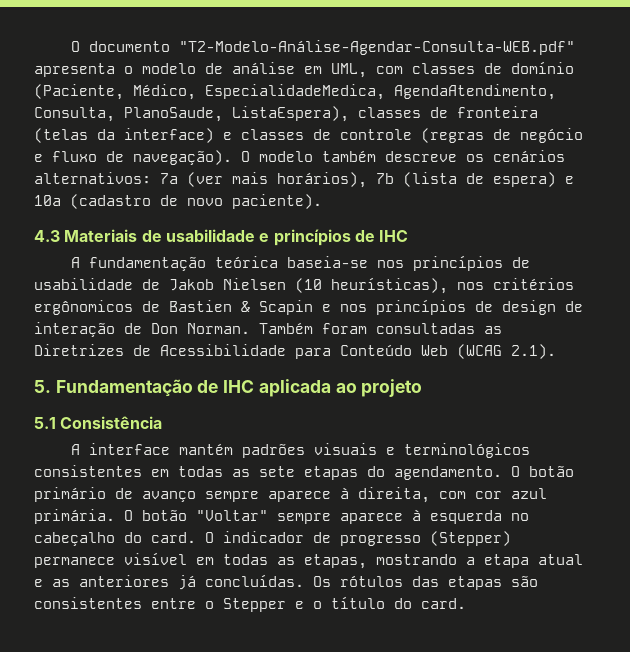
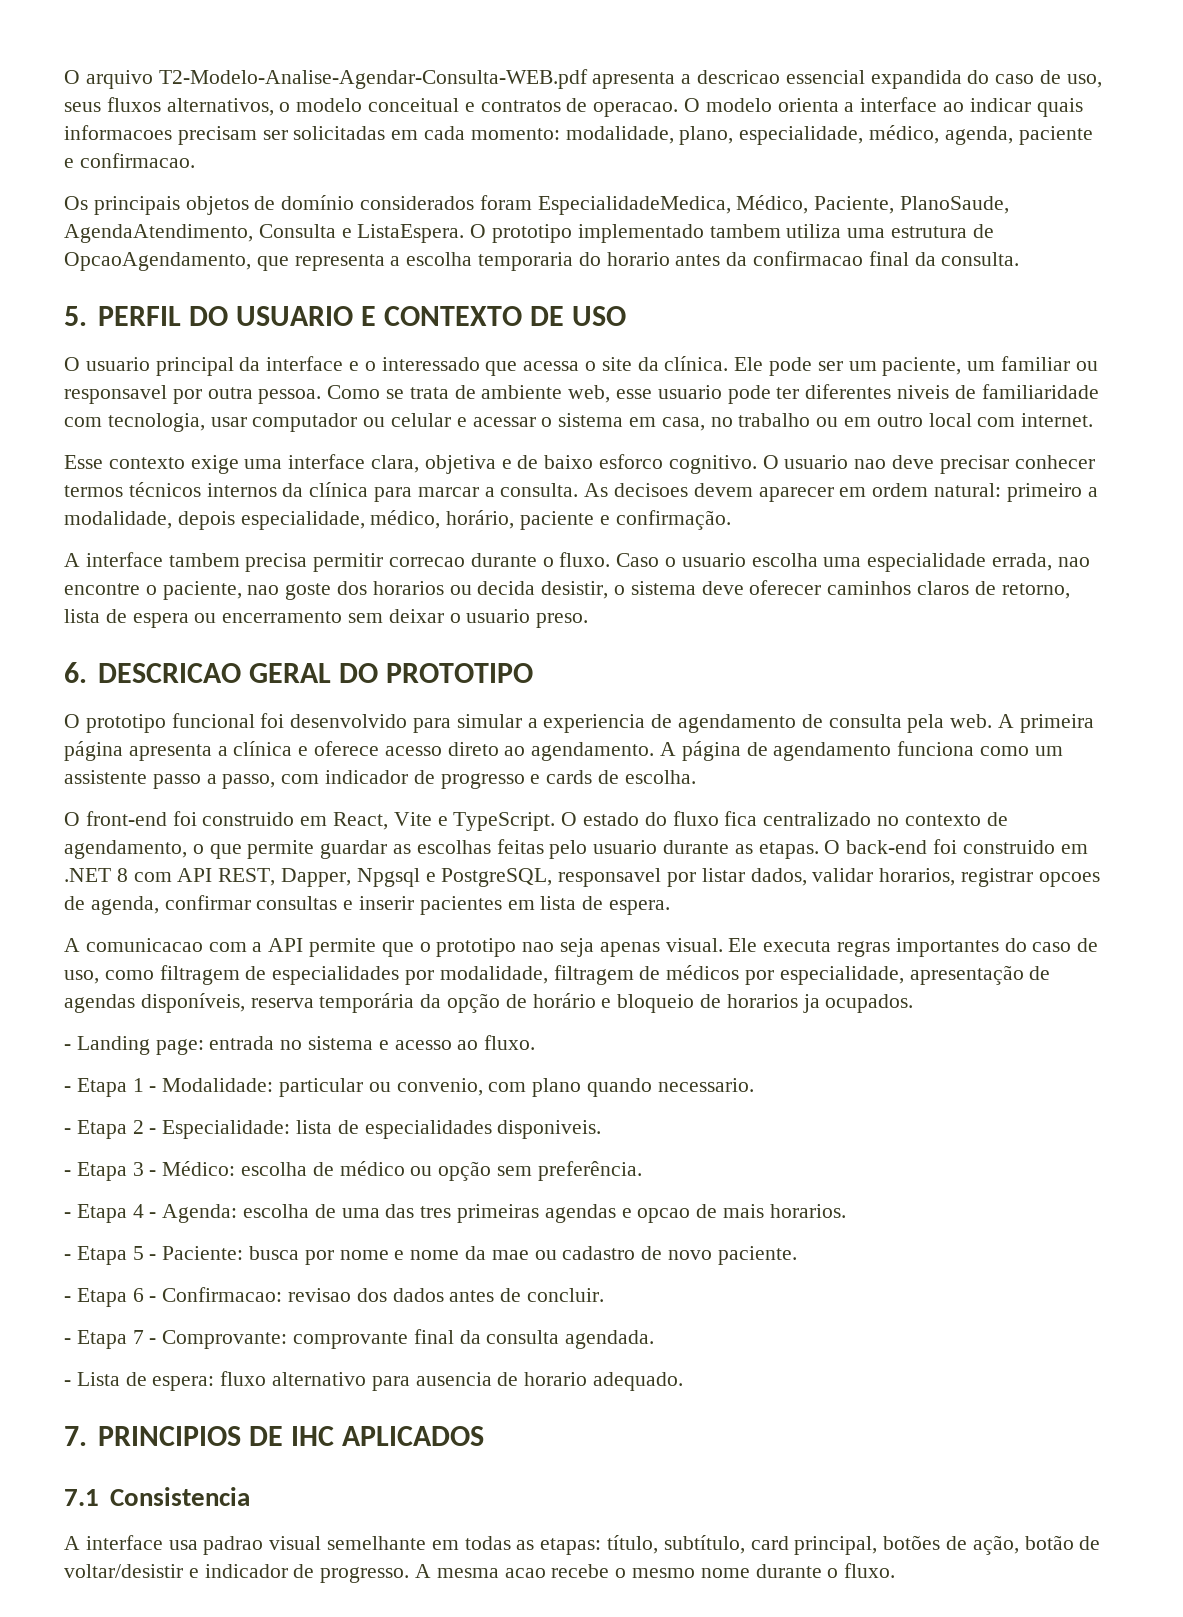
[71,40,576,55] [34,61,574,78] [34,84,556,100] [34,106,538,122] [34,128,583,143] [34,150,565,165] [34,172,574,188] [34,194,322,209] [34,229,409,246] [71,255,531,271] [34,277,574,294] [34,299,583,315] [34,322,502,337] [34,344,556,359] [34,379,423,397] [34,416,163,429] [71,443,531,458] [34,465,574,480] [34,487,547,503] [34,509,529,524] [34,531,511,546] [34,552,583,569] [34,574,538,590] [34,596,466,612] O documento "T2-Modelo-Análise-Agendar-Consulta-WEB.pdf" apresenta o modelo de análise em UML, com classes de domínio (Paciente, Médico, EspecialidadeMedica, AgendaAtendimento, Consulta, PlanoSaude, ListaEspera), classes de fronteira (telas da interface) e classes de controle (regras de negócio e fluxo de navegação). O modelo também descreve os cenários alternativos: 7a (ver mais horários), 7b (lista de espera) e 10a (cadastro de novo paciente). // 4.3 Materiais de usabilidade e princípios de IHC // A fundamentação teórica baseia-se nos princípios de usabilidade de Jakob Nielsen (10 heurísticas), nos critérios ergônomicos de Bastien & Scapin e nos princípios de design de interação de Don Norman. Também foram consultadas as Diretrizes de Acessibilidade para Conteúdo Web (WCAG 2.1). // 5. Fundamentação de IHC aplicada ao projeto // 5.1 Consistência // A interface mantém padrões visuais e terminológicos consistentes em todas as sete etapas do agendamento. O botão primário de avanço sempre aparece à direita, com cor azul primária. O botão "Voltar" sempre aparece à esquerda no cabeçalho do card. O indicador de progresso (Stepper) permanece visível em todas as etapas, mostrando a etapa atual e as anteriores já concluídas. Os rótulos das etapas são consistentes entre o Stepper e o título do card. -> [64,69,1102,89] [64,97,1083,117] [64,125,1093,145] [64,153,195,168] [64,195,1010,215] [64,224,994,243] [64,251,1020,271] [64,306,627,326] [64,356,1098,376] [64,384,1099,404] [64,413,1094,432] [64,454,1095,474] [64,482,1098,502] [64,510,731,530] [64,552,1090,572] [64,580,1070,600] [64,609,589,628] [64,662,534,683] [64,713,1094,733] [64,741,1063,761] [64,770,696,789] [64,811,1008,831] [64,839,1088,859] [64,868,1100,887] [64,895,671,915] [64,938,1099,957] [64,965,1051,985] [64,993,914,1013] [64,1035,536,1055] [64,1078,754,1097] [64,1120,602,1139] [64,1161,642,1181] [64,1204,846,1223] [64,1246,797,1265] [64,1287,605,1307] [64,1329,655,1349] [64,1371,684,1391] [64,1426,485,1446] [64,1487,250,1506] [64,1535,1101,1555] [64,1563,896,1583] O arquivo T2-Modelo-Analise-Agendar-Consulta-WEB.pdf apresenta a descricao essencial expandida do caso de uso, seus fluxos alternativos, o modelo conceitual e contratos de operacao. O modelo orienta a interface ao indicar quais informacoes precisam ser solicitadas em cada momento: modalidade, plano, especialidade, médico, agenda, paciente e confirmacao. // Os principais objetos de domínio considerados foram EspecialidadeMedica, Médico, Paciente, PlanoSaude, AgendaAtendimento, Consulta e ListaEspera. O prototipo implementado tambem utiliza uma estrutura de OpcaoAgendamento, que representa a escolha temporaria do horario antes da confirmacao final da consulta. // 5. PERFIL DO USUARIO E CONTEXTO DE USO // O usuario principal da interface e o interessado que acessa o site da clínica. Ele pode ser um paciente, um familiar ou responsavel por outra pessoa. Como se trata de ambiente web, esse usuario pode ter diferentes niveis de familiaridade com tecnologia, usar computador ou celular e acessar o sistema em casa, no trabalho ou em outro local com internet. // Esse contexto exige uma interface clara, objetiva e de baixo esforco cognitivo. O usuario nao deve precisar conhecer termos técnicos internos da clínica para marcar a consulta. As decisoes devem aparecer em ordem natural: primeiro a modalidade, depois especialidade, médico, horário, paciente e confirmação. // A interface tambem precisa permitir correcao durante o fluxo. Caso o usuario escolha uma especialidade errada, nao encontre o paciente, nao goste dos horarios ou decida desistir, o sistema deve oferecer caminhos claros de retorno, lista de espera ou encerramento sem deixar o usuario preso. // 6. DESCRICAO GERAL DO PROTOTIPO // O prototipo funcional foi desenvolvido para simular a experiencia de agendamento de consulta pela web. A primeira página apresenta a clínica e oferece acesso direto ao agendamento. A página de agendamento funciona como um assistente passo a passo, com indicador de progresso e cards de escolha. // O front-end foi construido em React, Vite e TypeScript. O estado do fluxo fica centralizado no contexto de agendamento, o que permite guardar as escolhas feitas pelo usuario durante as etapas. O back-end foi construido em .NET 8 com API REST, Dapper, Npgsql e PostgreSQL, responsavel por listar dados, validar horarios, registrar opcoes de agenda, confirmar consultas e inserir pacientes em lista de espera. // A comunicacao com a API permite que o prototipo nao seja apenas visual. Ele executa regras importantes do caso de uso, como filtragem de especialidades por modalidade, filtragem de médicos por especialidade, apresentação de agendas disponíveis, reserva temporária da opção de horário e bloqueio de horarios ja ocupados. // - Landing page: entrada no sistema e acesso ao fluxo. // - Etapa 1 - Modalidade: particular ou convenio, com plano quando necessario. // - Etapa 2 - Especialidade: lista de especialidades disponiveis. // - Etapa 3 - Médico: escolha de médico ou opção sem preferência. // - Etapa 4 - Agenda: escolha de uma das tres primeiras agendas e opcao de mais horarios. // - Etapa 5 - Paciente: busca por nome e nome da mae ou cadastro de novo paciente. // - Etapa 6 - Confirmacao: revisao dos dados antes de concluir. // - Etapa 7 - Comprovante: comprovante final da consulta agendada. // - Lista de espera: fluxo alternativo para ausencia de horario adequado. // 7. PRINCIPIOS DE IHC APLICADOS // 7.1 Consistencia // A interface usa padrao visual semelhante em todas as etapas: título, subtítulo, card principal, botões de ação, botão de voltar/desistir e indicador de progresso. A mesma acao recebe o mesmo nome durante o fluxo.

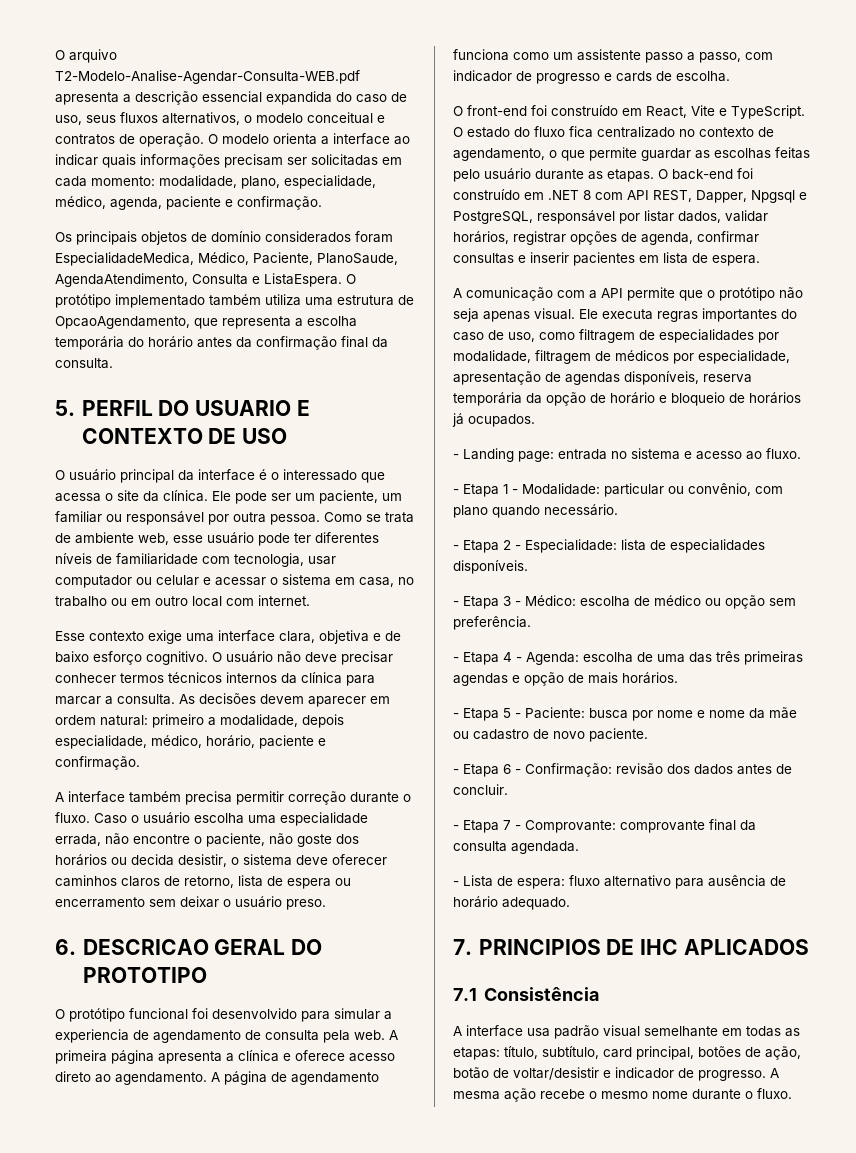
[697,70,781,84] descricao -> [135,91,198,105] descrição
[593,102,679,117] operacao. -> [139,133,204,147] operação.
[64,125,172,140] informacoes -> [140,154,220,168] informações
[79,153,195,168] confirmacao. -> [237,196,322,210] confirmação.
[492,224,781,243] prototipo implementado tambem -> [55,294,261,308] protótipo implementado também
[478,252,670,271] temporaria do horario -> [55,336,193,350] temporária do horário
[753,251,864,266] confirmacao -> [256,336,337,350] confirmação
[85,357,150,371] usuario -> [69,469,116,481] usuário
[349,361,360,371] e -> [259,469,267,480] é
[64,385,167,404] responsavel -> [126,511,204,525] responsável
[657,385,722,399] usuario -> [207,532,254,544] usuário
[897,385,950,399] niveis -> [55,553,92,564] níveis
[599,454,664,469] esforco -> [93,651,142,665] esforço
[784,455,887,469] usuario nao -> [226,651,301,663] usuário não
[614,483,689,497] decisoes -> [199,693,256,704] decisões
[168,553,240,567] tambem -> [129,791,181,803] também
[389,557,466,567] correcao -> [288,791,346,805] correção
[681,553,746,567] usuario -> [143,812,190,824] usuário
[1057,557,1090,567] nao -> [105,833,129,845] não
[247,585,280,595] nao -> [269,833,293,845] não
[372,581,444,595] horarios -> [55,854,107,866] horários
[466,609,531,623] usuario -> [235,896,282,908] usuário
[85,714,166,733] prototipo -> [69,1008,125,1022] protótipo
[202,812,295,826] construido -> [551,105,618,116] construído
[593,840,658,854] usuario -> [484,168,531,180] usuário
[962,840,1055,854] construido -> [453,189,520,200] construído
[558,868,662,887] responsavel -> [537,210,615,224] responsável
[879,868,1100,887] horarios, registrar opcoes -> [453,231,617,245] horários, registrar opções
[85,938,203,952] comunicacao -> [466,287,553,301] comunicação
[436,938,555,957] prototipo nao -> [719,287,803,301] protótipo não
[726,994,820,1013] horarios ja -> [749,392,801,404] [452,413,464,427] horários já
[396,1078,483,1096] convenio, -> [688,483,751,496] convênio,
[657,1078,754,1092] necessario. -> [544,504,618,516] necessário.
[497,1120,602,1139] disponiveis. -> [453,560,528,574] disponíveis.
[420,1206,452,1218] tres -> [716,651,740,662] três
[637,1208,691,1223] opcao -> [524,672,564,686] opção
[769,1204,846,1218] horarios. -> [622,672,678,684] horários.
[491,1250,529,1260] mae -> [769,707,797,719] mãe
[162,1287,352,1302] Confirmacao: revisao -> [525,763,663,777] Confirmação: revisão
[415,1372,588,1386] ausencia de horario -> [708,875,786,887] [453,896,498,908] ausência de horário
[109,1487,250,1506] Consistencia -> [483,987,599,1001] Consistência
[203,1536,264,1555] padrao -> [554,1025,599,1039] padrão
[504,1568,546,1578] acao -> [504,1088,536,1102] ação

